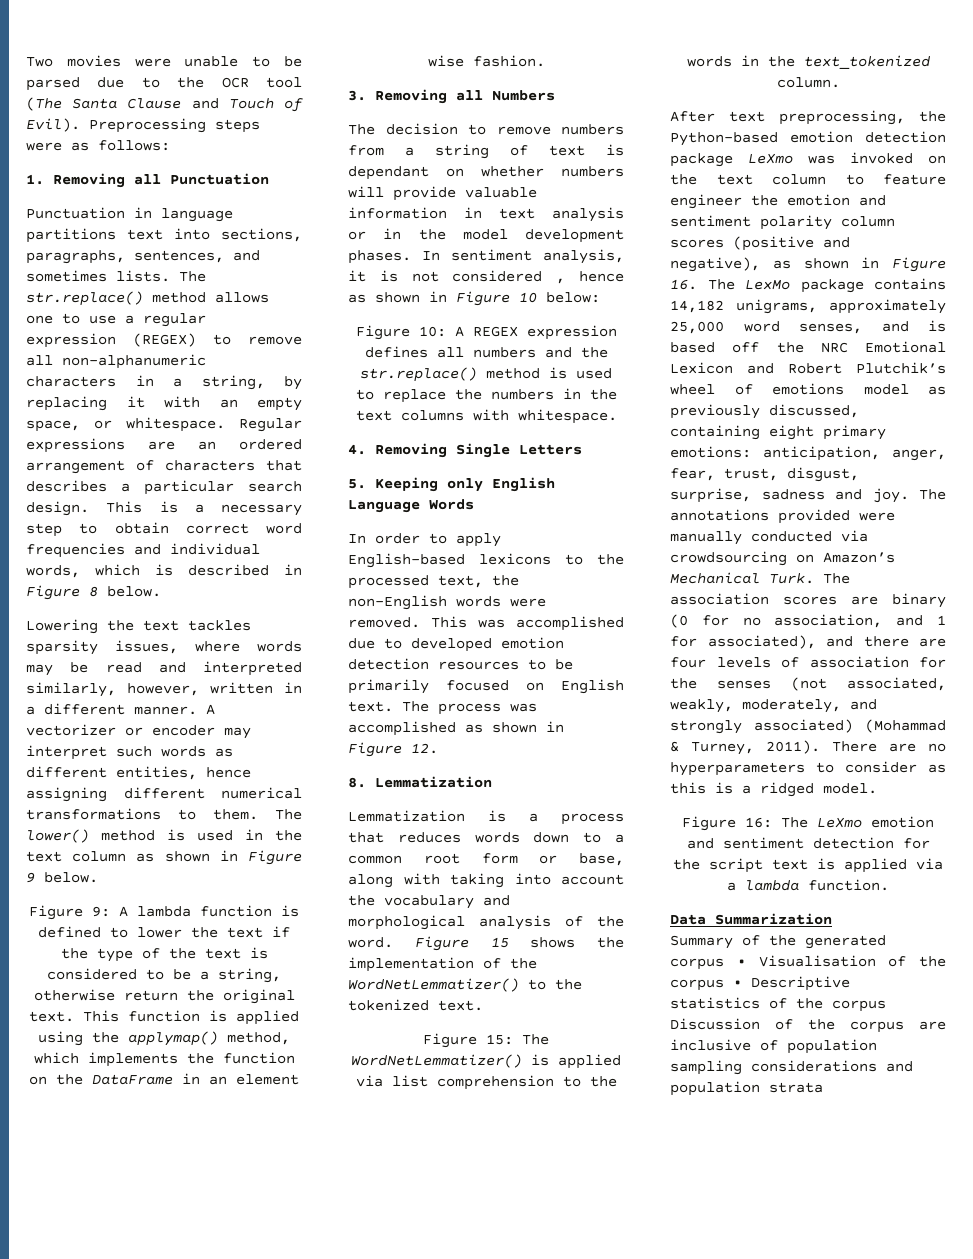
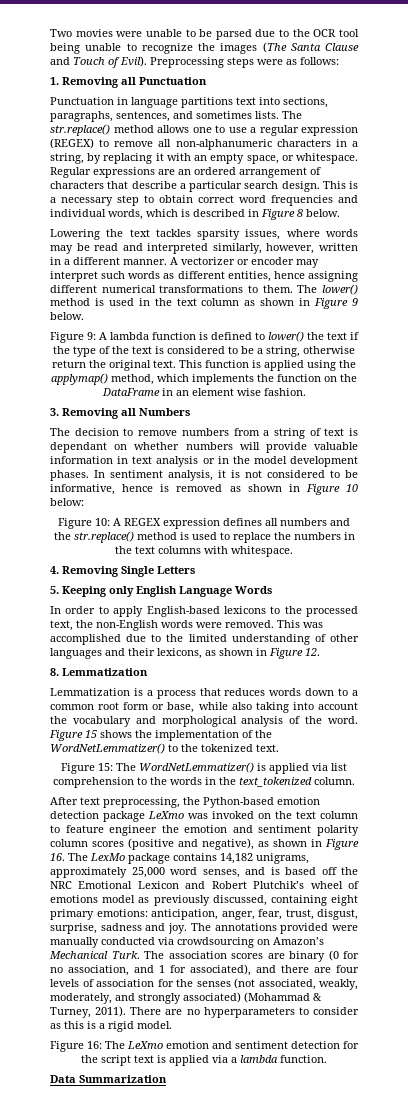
(302, 82) none -> [50,43,258,54] being unable to recognize the images
[26,480,107,492] describes -> [131,181,177,189] describe
[137,927,182,938] lower -> [268,331,304,342] lower()
[556,271,624,284] , hence -> [330,470,358,478] [50,484,223,495] to be informative, hence is removed
[411,637,564,652] [348,658,573,670] [348,679,624,694] [348,701,537,715] [348,721,456,736] developed emotion detection resources to be primarily focused on English text. The process was accomplished -> [166,634,359,645] [50,648,202,659] the limited understanding of other languages and their lexicons,
[348,873,440,888] along with -> [198,702,252,710] while also
[760,782,814,797] ridged -> [108,1021,134,1032] rigid
[670,935,886,949] [670,955,946,970] [670,976,850,991] [670,997,886,1012] [670,1018,946,1033] [670,1039,877,1054] [670,1060,913,1075] [670,1081,823,1096] // Summary of the generated corpus • Visualisation of the corpus • Descriptive statistics of the corpus Discussion of the corpus are inclusive of population sampling considerations and population strata -> (167, 1079) none

